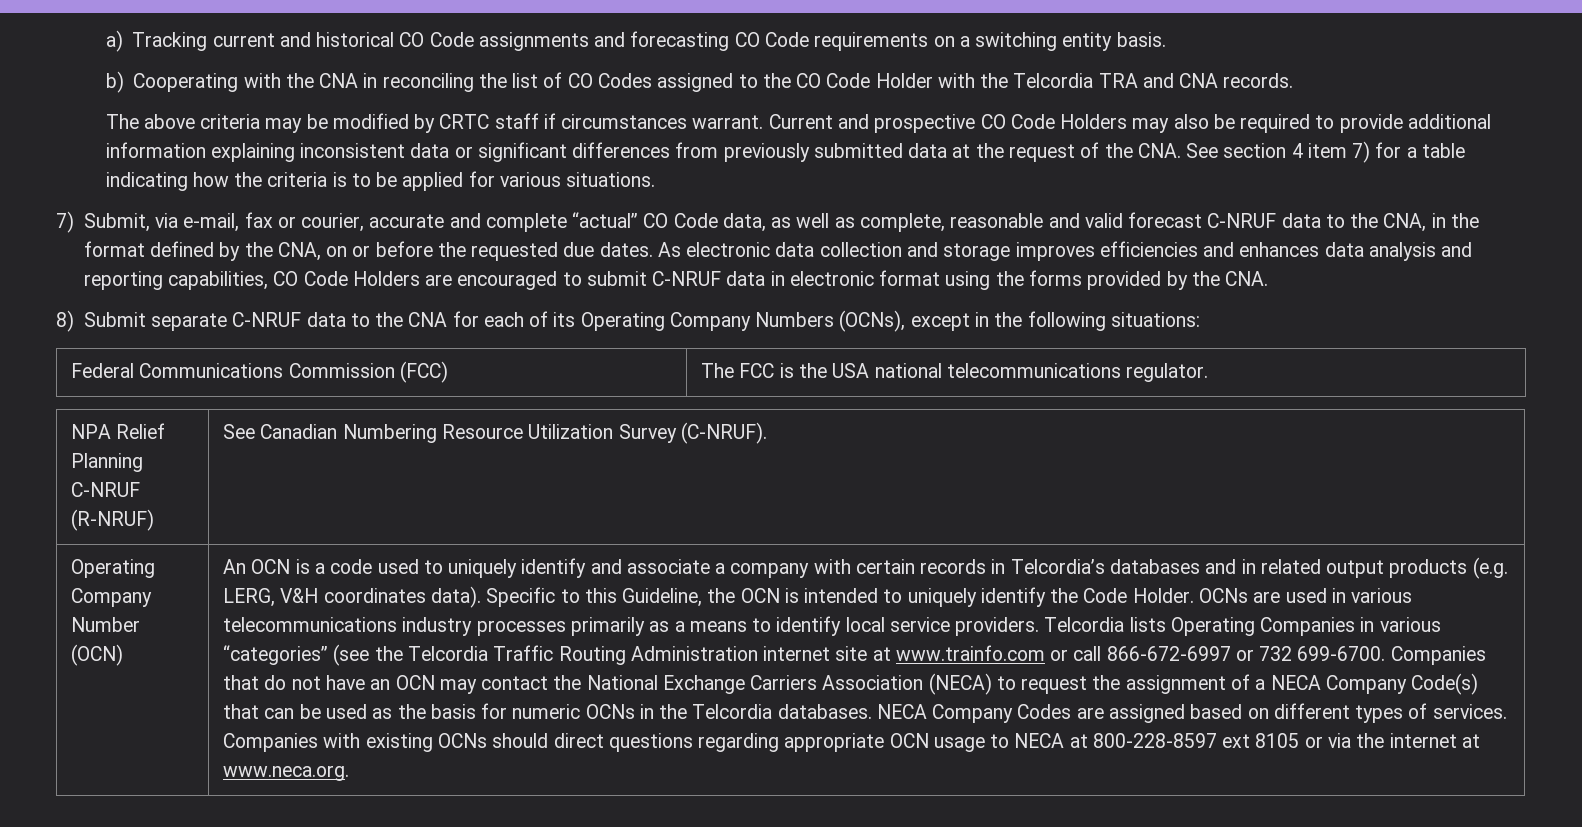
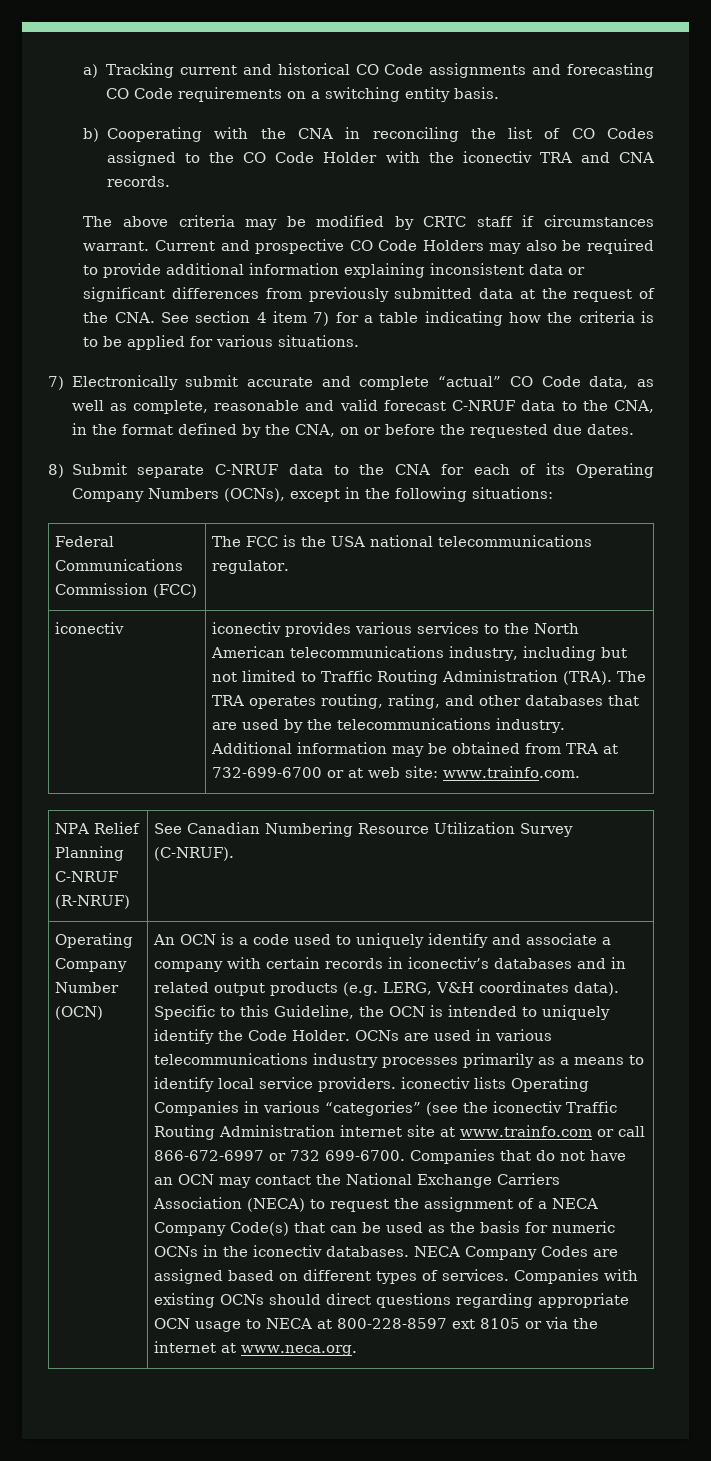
[1013,73,1094,88] Telcordia -> [462,151,532,163] iconectiv
[83,212,365,232] Submit, via e-mail, fax or courier, -> [71,375,239,390] Electronically submit
[657,241,1473,261] [83,270,1269,290] As electronic data collection and storage improves efficiencies and enhances data analysis and reporting capabilities, CO Code Holders are encouraged to submit C-NRUF data in electronic format using the forms provided by the CNA. -> (634, 429) none
(1209, 372) none -> [54,622,124,634] [211,622,579,637] [210,646,627,661] [211,670,646,685] [211,694,639,709] [211,718,565,733] [210,742,618,757] [211,766,580,778] // iconectiv | iconectiv provides various services to the North American telecommunications industry, including but not limited to Traffic Routing Administration (TRA). The TRA operates routing, rating, and other databases that are used by the telecommunications industry. Additional information may be obtained from TRA at 732-699-6700 or at web site: www.trainfo.com.
[1010,559,1105,574] Telcordia’s -> [407,957,489,969] iconectiv’s
[1044,617,1125,632] Telcordia -> [400,1077,470,1089] iconectiv
[408,646,489,661] Telcordia -> [492,1101,562,1113] iconectiv
[692,704,773,719] Telcordia -> [252,1245,322,1257] iconectiv

